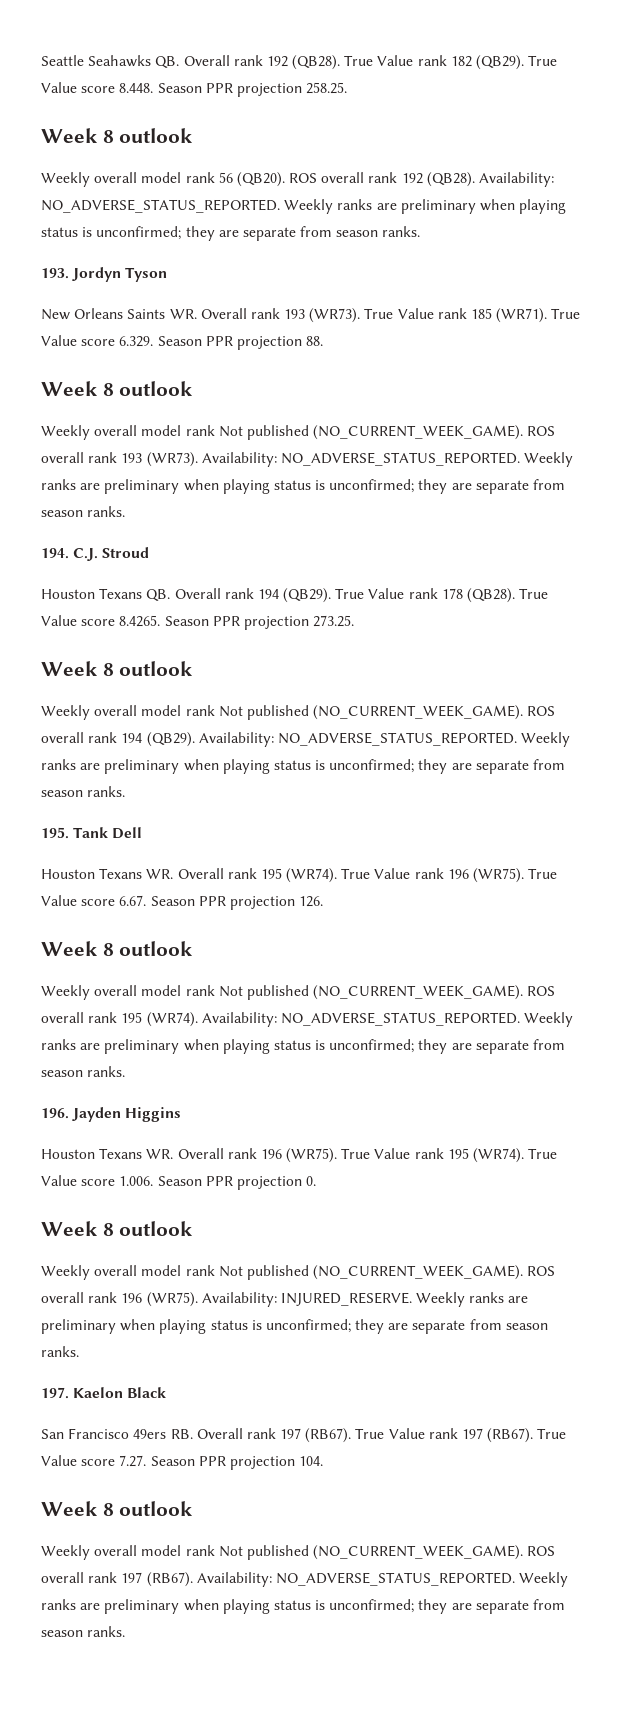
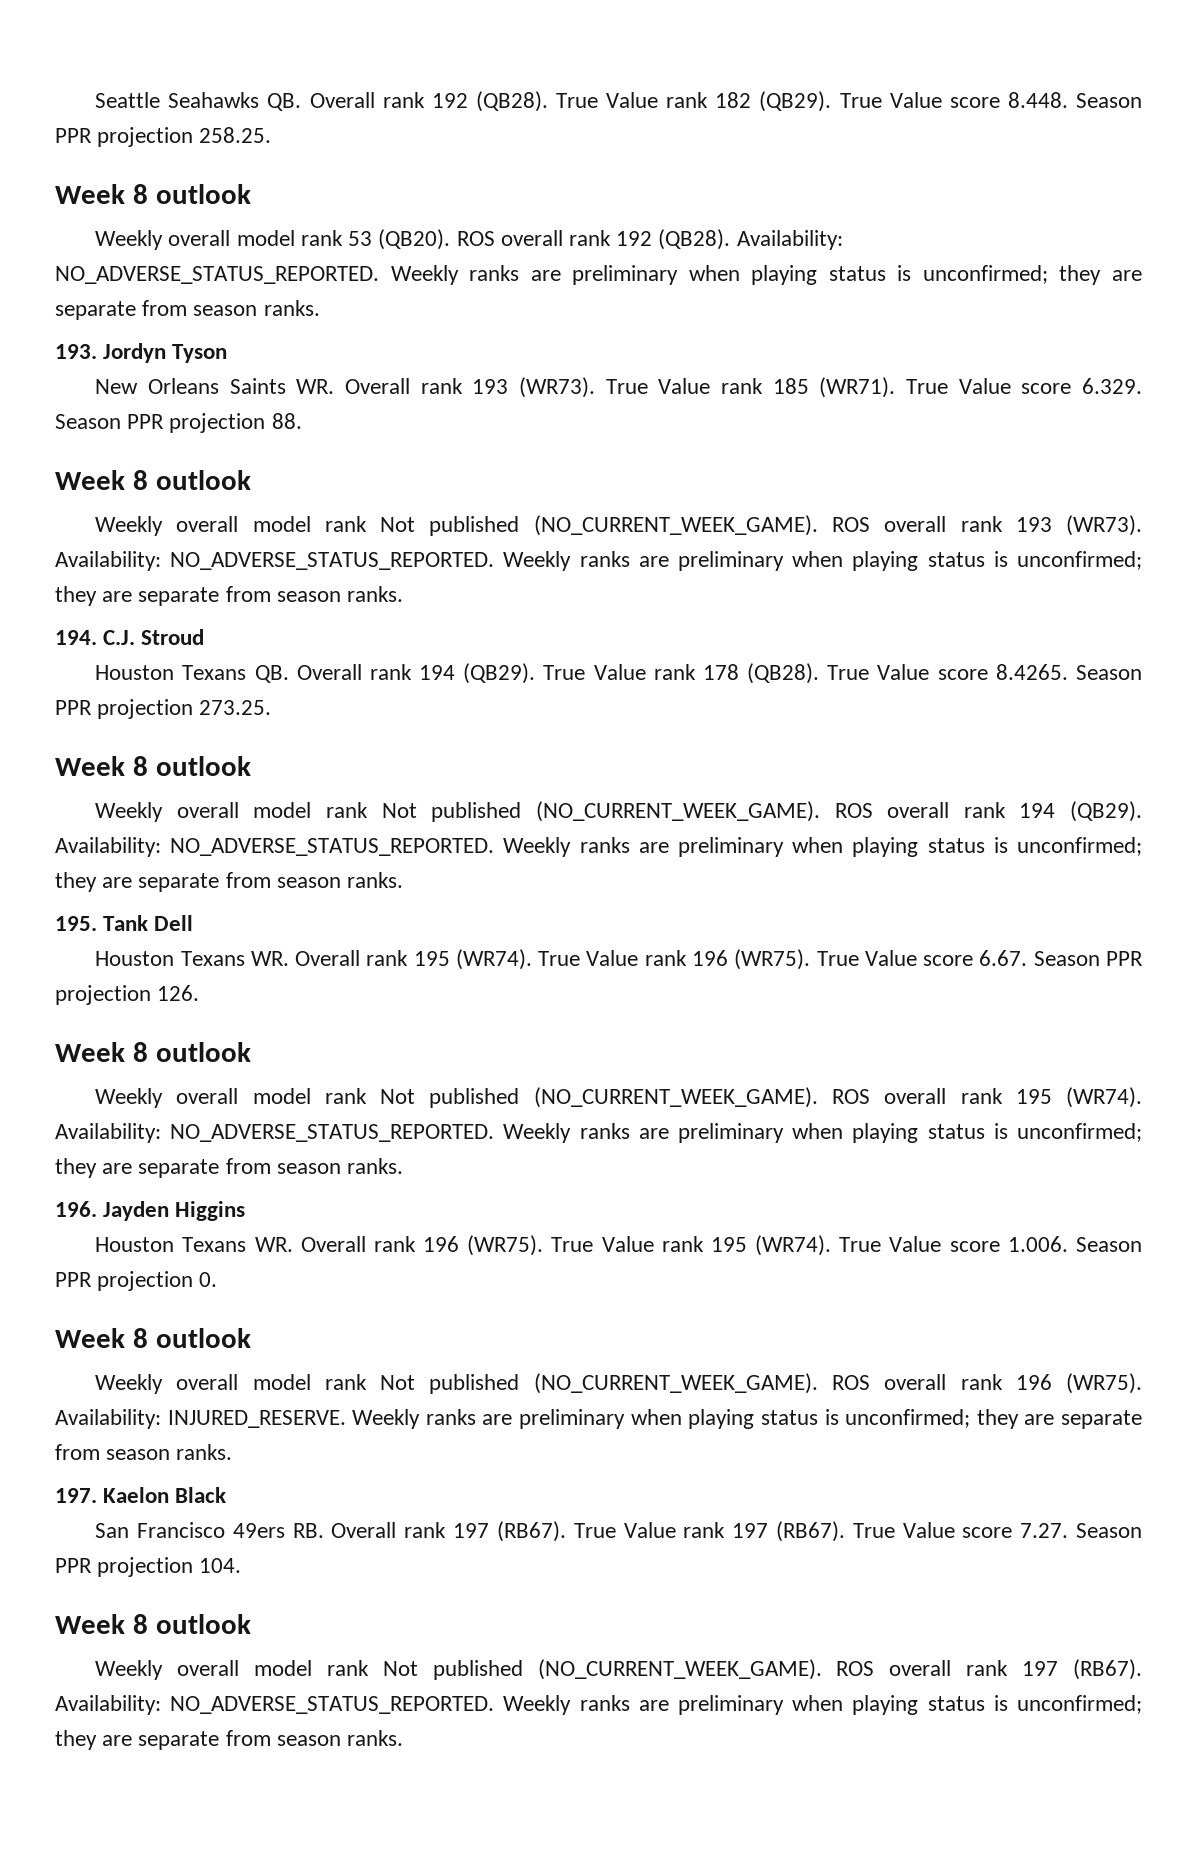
[218,172,233,183] 56 -> [348,231,373,246] 53

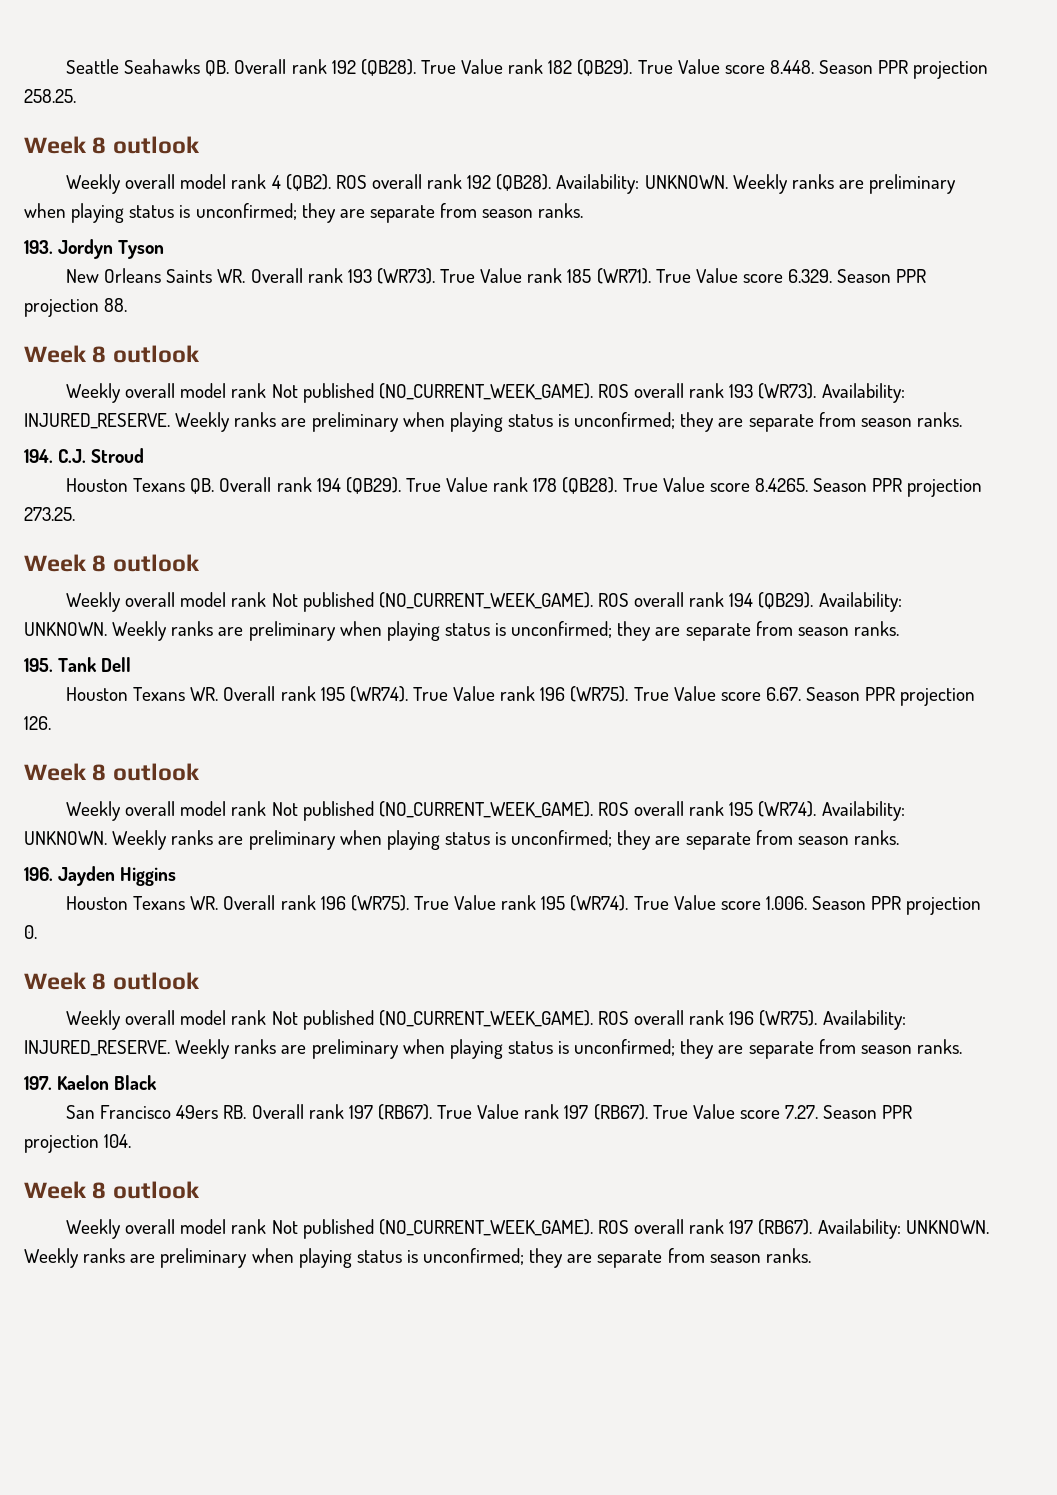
[348,229,451,250] 53 (QB20). -> [271,174,331,191] 4 (QB2).
[55,266,379,284] NO_ADVERSE_STATUS_REPORTED. -> [644,175,728,189] UNKNOWN.
[170,552,495,570] NO_ADVERSE_STATUS_REPORTED. -> [24,413,170,429] INJURED_RESERVE.
[170,838,495,856] NO_ADVERSE_STATUS_REPORTED. -> [24,622,107,636] UNKNOWN.
[170,1124,495,1142] NO_ADVERSE_STATUS_REPORTED. -> [24,831,107,845] UNKNOWN.
[170,1696,495,1714] NO_ADVERSE_STATUS_REPORTED. -> [905,1220,989,1234] UNKNOWN.

